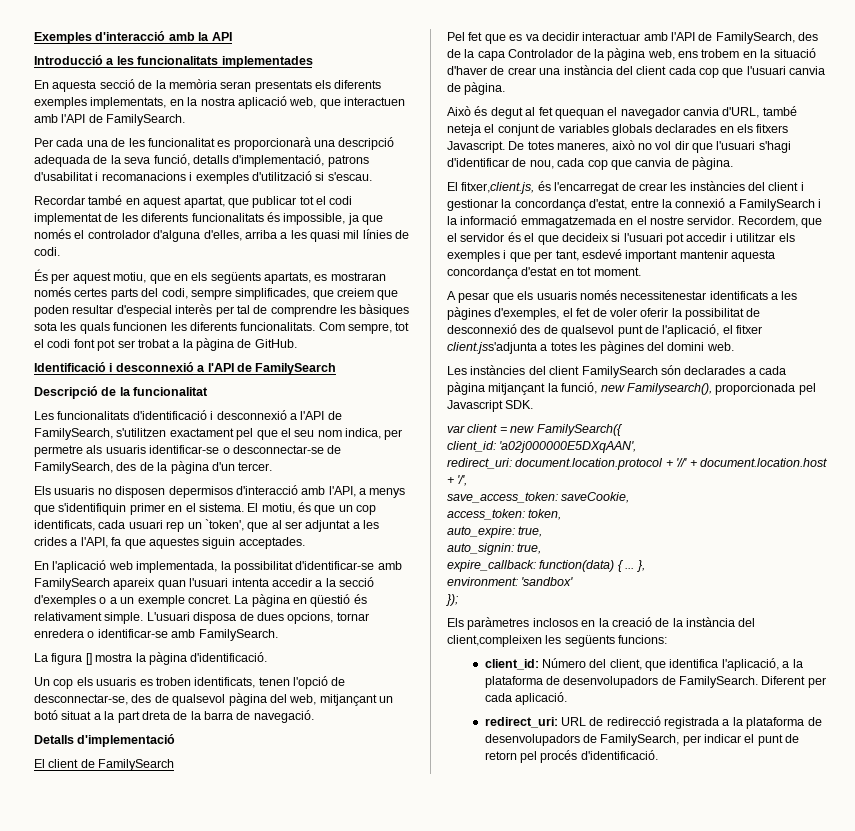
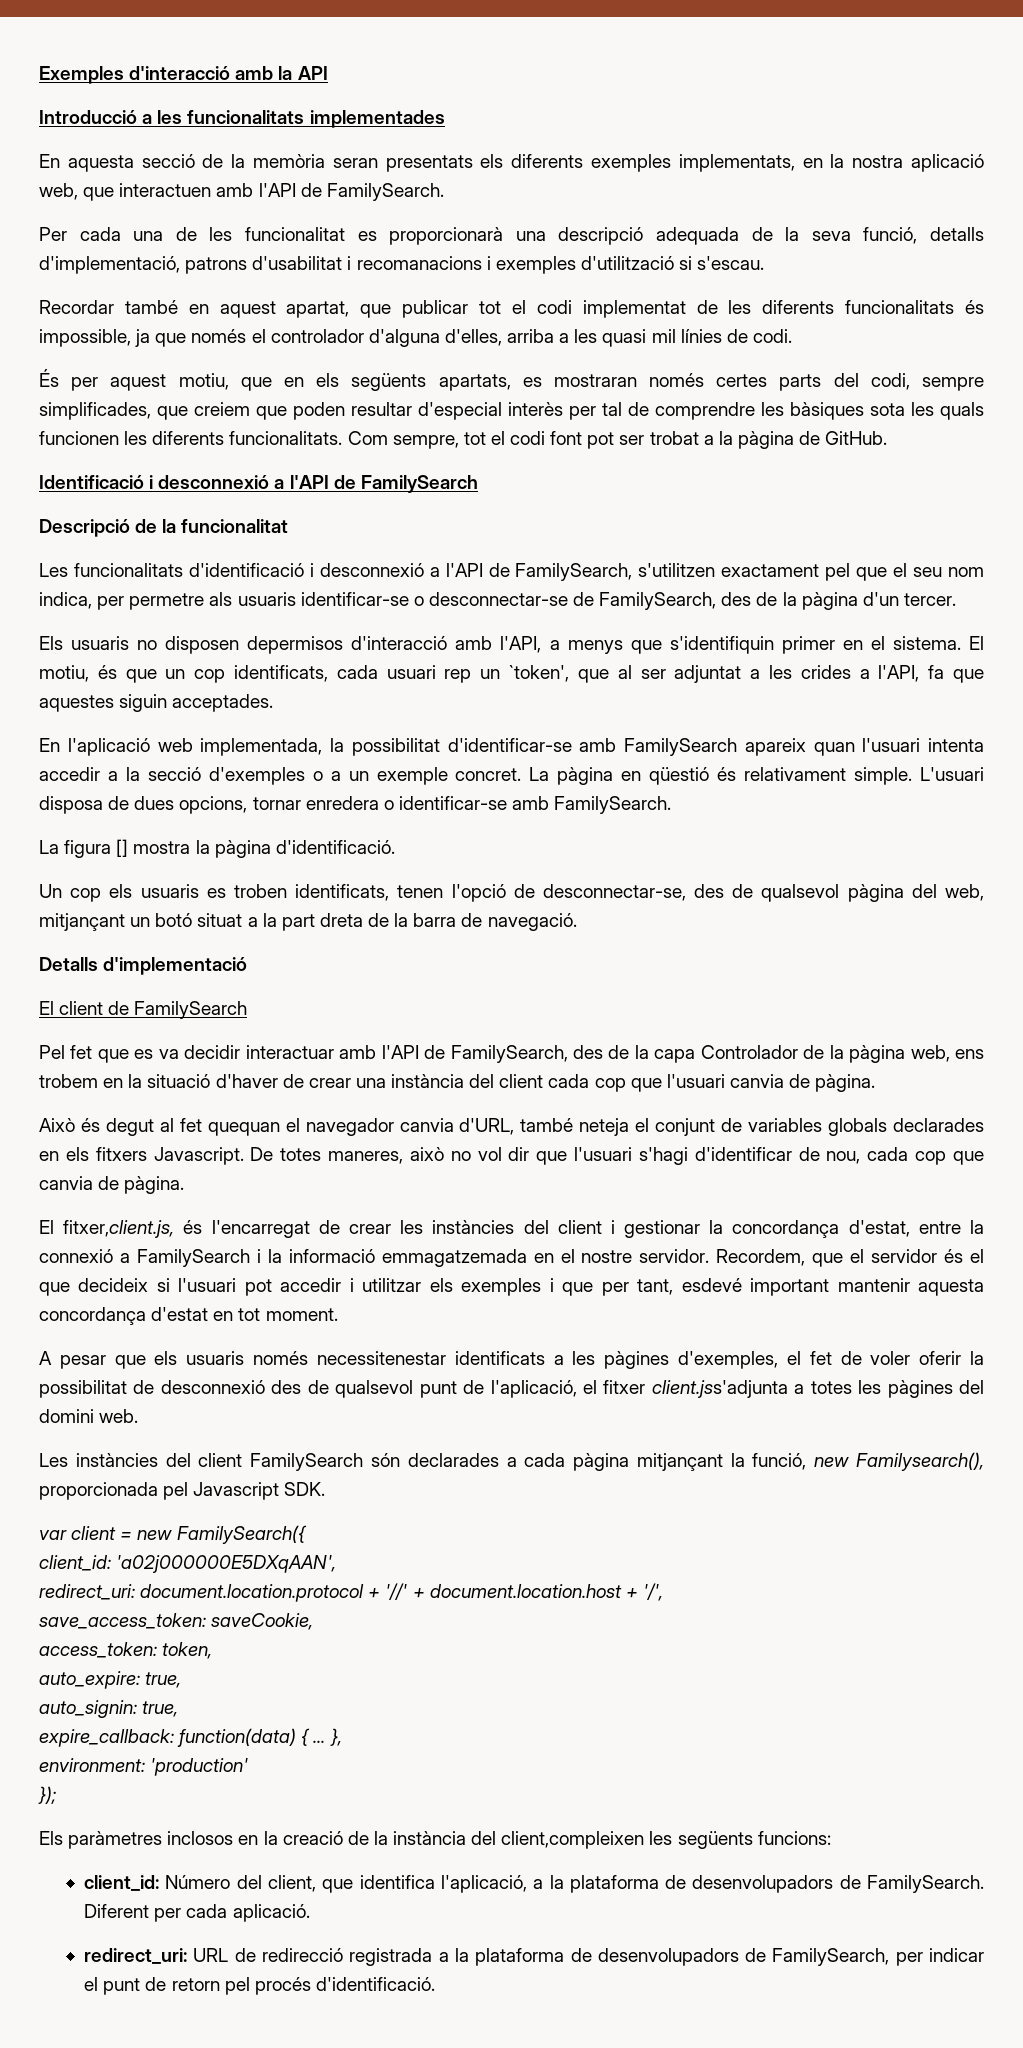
[521,577,574,586] 'sandbox' -> [150,1758,249,1776] 'production'

